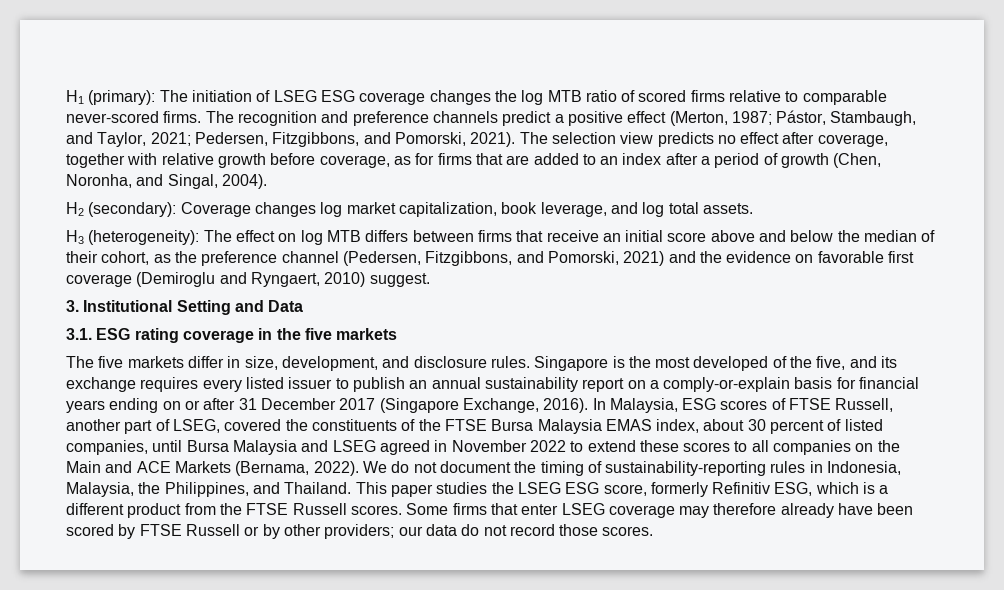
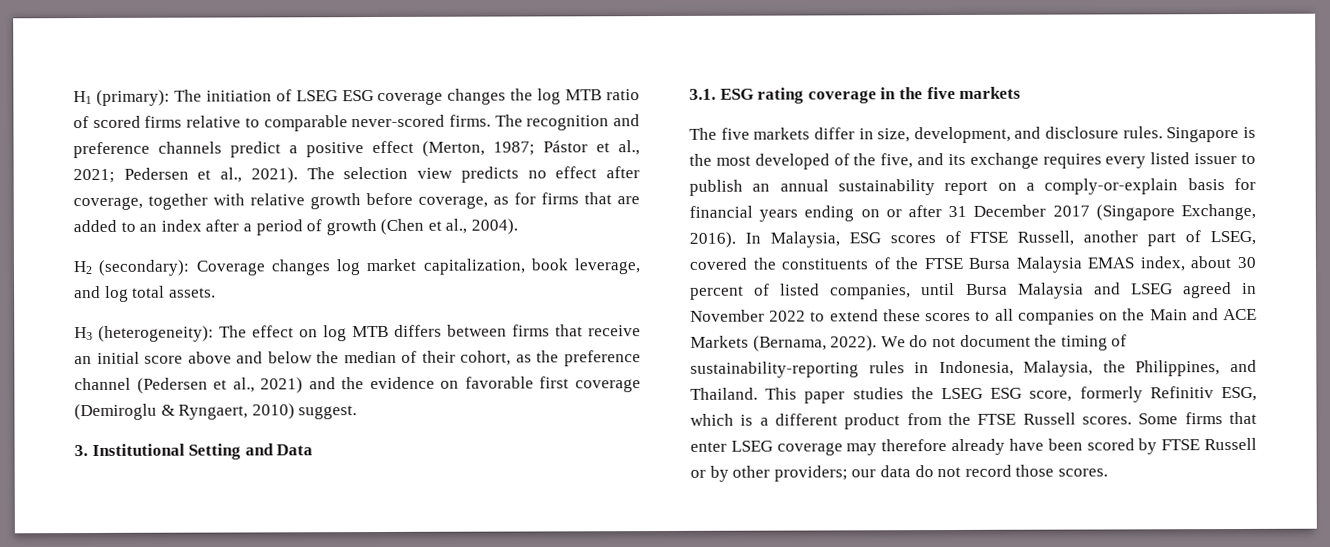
[776,110,917,126] [66,132,466,147] Pástor, Stambaugh, and Taylor, 2021; Pedersen, Fitzgibbons, and Pomorski, -> [543,140,640,156] [73,167,243,184] Pástor et al., 2021; Pedersen et al.,
[833,153,882,168] [66,174,218,189] (Chen, Noronha, and Singal, -> [380,218,468,235] (Chen et al.,
[342,251,619,266] (Pedersen, Fitzgibbons, and Pomorski, -> [136,377,255,394] (Pedersen et al.,
[219,272,247,284] and -> [160,404,175,416] &

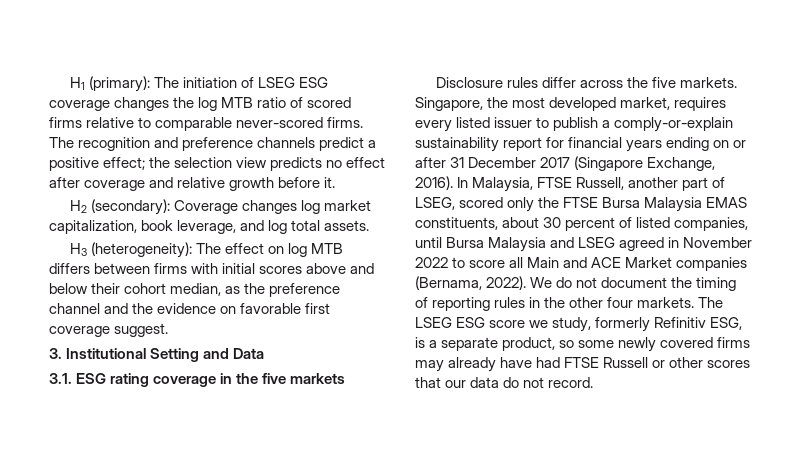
[372,140,640,157] [73,167,335,184] effect (Merton, 1987; Pástor et al., 2021; Pedersen et al., 2021). The -> [103,157,171,170] effect; the
[73,192,640,211] [73,218,519,236] coverage, together with relative growth before coverage, as for firms that are added to an index after a period of growth (Chen et al., 2004). -> [84,177,336,191] coverage and relative growth before it.
[555,324,641,337] [74,350,641,367] [74,377,304,394] that receive an initial score above and below the median of their cohort, as the preference channel (Pedersen et al., 2021) -> [191,263,375,274] [49,283,341,297] [49,303,100,314] with initial scores above and below their cohort median, as the preference channel
[74,403,295,421] (Demiroglu & Ryngaert, 2010) -> (110, 331) none
[689,126,1256,144] [689,152,1039,170] The five markets differ in size, development, and disclosure rules. Singapore is the most developed of the five, and its exchange -> [435,77,738,88] [415,97,671,111] Disclosure rules differ across the five markets. Singapore, the most developed market,
[752,178,1225,196] an annual sustainability report on a comply-or-explain basis -> [602,117,734,132] [415,137,543,152] a comply-or-explain sustainability report
[848,230,961,244] ESG scores of -> (534, 184) none
[689,257,890,270] covered the constituents of -> [459,197,535,212] scored only
[1139,256,1185,272] index, -> [415,217,498,230] constituents,
[829,308,1146,325] extend these scores to all companies on the -> [469,257,524,268] score all
[690,335,749,348] Markets -> [625,257,748,271] Market companies
[690,361,859,378] sustainability-reporting -> [432,297,491,311] reporting
[938,359,1257,377] [690,387,1073,404] Indonesia, Malaysia, the Philippines, and Thailand. This paper studies the LSEG ESG score, -> [544,297,724,308] [415,317,592,332] the other four markets. The LSEG ESG score we study,
[690,413,734,426] which -> (743, 323) none
[775,411,1257,430] [690,437,1257,456] [690,465,848,482] different product from the FTSE Russell scores. Some firms that enter LSEG coverage may therefore already have been scored by FTSE Russell or by other providers; -> [441,337,751,352] [415,357,751,372] [415,377,441,388] separate product, so some newly covered firms may already have had FTSE Russell or other scores that
[964,464,1108,477] record those scores. -> [548,377,594,388] record.

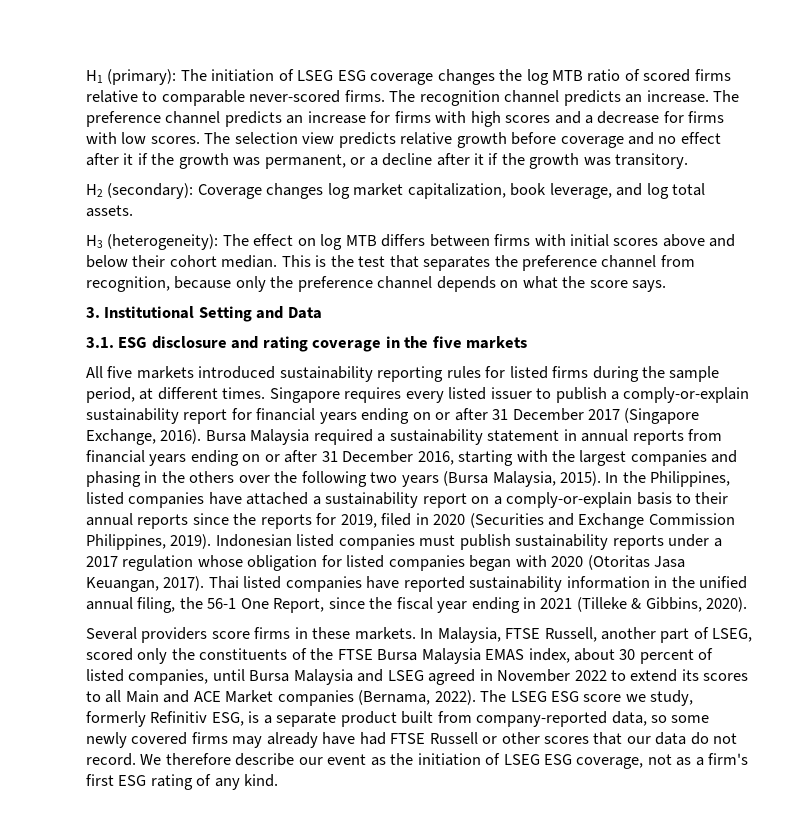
[154,137,377,151] [49,157,386,171] [49,177,336,191] and preference channels predict a positive effect; the selection view predicts no effect after coverage and relative growth before it. -> [504,90,740,106] [86,111,725,127] [86,132,721,148] [86,153,689,169] channel predicts an increase. The preference channel predicts an increase for firms with high scores and a decrease for firms with low scores. The selection view predicts relative growth before coverage and no effect after it if the growth was permanent, or a decline after it if the growth was transitory.
[170,283,341,297] [49,303,331,314] [49,323,169,337] median, as the preference channel and the evidence on favorable first coverage suggest. -> [221,255,695,271] [86,276,667,292] median. This is the test that separates the preference channel from recognition, because only the preference channel depends on what the score says.
(107, 378) none -> [151,336,259,349] disclosure and
[435,77,738,88] [415,97,671,111] Disclosure rules differ across the five markets. Singapore, the most developed market, -> [86,366,720,382] [86,387,340,403] All five markets introduced sustainability reporting rules for listed firms during the sample period, at different times. Singapore
(453, 183) none -> [205,429,723,445] [86,450,738,466] [86,471,731,487] [86,492,729,508] [86,513,735,529] [86,534,722,550] [86,555,686,571] [86,576,748,592] [86,597,748,613] [86,627,416,643] Bursa Malaysia required a sustainability statement in annual reports from financial years ending on or after 31 December 2016, starting with the largest companies and phasing in the others over the following two years (Bursa Malaysia, 2015). In the Philippines, listed companies have attached a sustainability report on a comply-or-explain basis to their annual reports since the reports for 2019, filed in 2020 (Securities and Exchange Commission Philippines, 2019). Indonesian listed companies must publish sustainability reports under a 2017 regulation whose obligation for listed companies began with 2020 (Otoritas Jasa Keuangan, 2017). Thai listed companies have reported sustainability information in the unified annual filing, the 56-1 One Report, since the fiscal year ending in 2021 (Tilleke & Gibbins, 2020). // Several providers score firms in these markets.
(560, 202) none -> [199,648,334,660] constituents of the
[415,217,498,230] constituents, -> [528,648,570,663] index,
[469,260,506,268] score -> [630,669,749,682] [86,691,101,702] extend its scores to
[530,277,737,291] [415,297,695,311] We do not document the timing of reporting rules in the other four markets. -> (476, 697) none
[502,337,556,351] product, -> [340,711,647,727] product built from company-reported data,
(594, 382) none -> [140,753,749,769] [86,774,279,790] We therefore describe our event as the initiation of LSEG ESG coverage, not as a firm's first ESG rating of any kind.

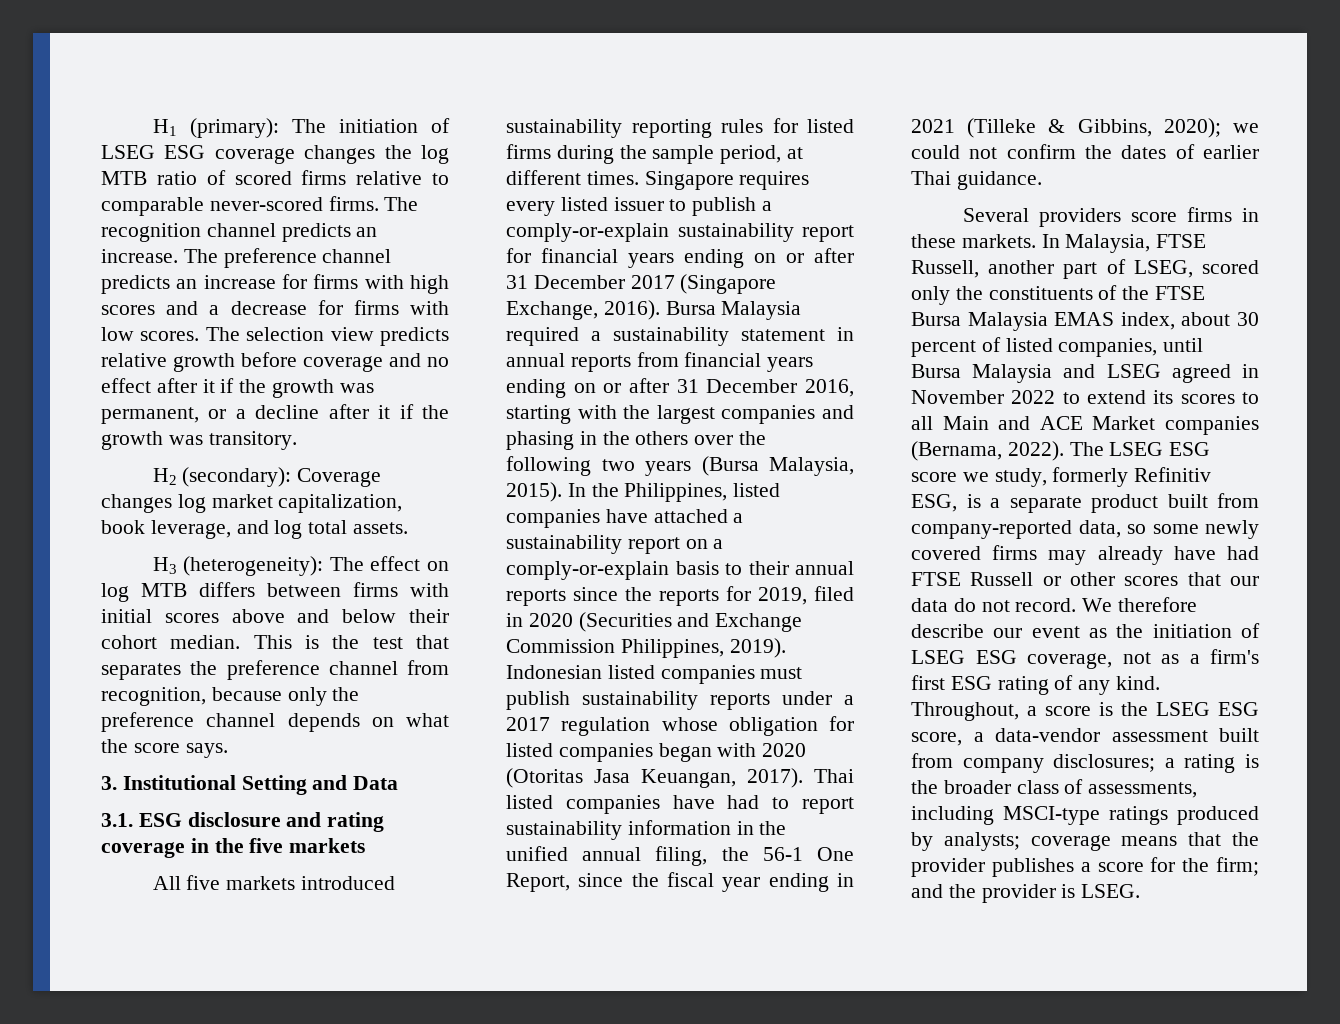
[403,576,465,592] reported -> [727,795,854,814] had to report
[706,597,748,612] 2020). -> [1163,118,1259,138] [911,144,1259,159] [911,171,1042,190] 2020); we could not confirm the dates of earlier Thai guidance.
(279, 780) none -> [911,702,1259,721] [911,728,1259,746] [911,753,1259,773] [911,779,1198,798] [911,806,1259,825] [911,832,1259,851] [911,857,1259,877] [911,884,1141,903] Throughout, a score is the LSEG ESG score, a data-vendor assessment built from company disclosures; a rating is the broader class of assessments, including MSCI-type ratings produced by analysts; coverage means that the provider publishes a score for the firm; and the provider is LSEG.

